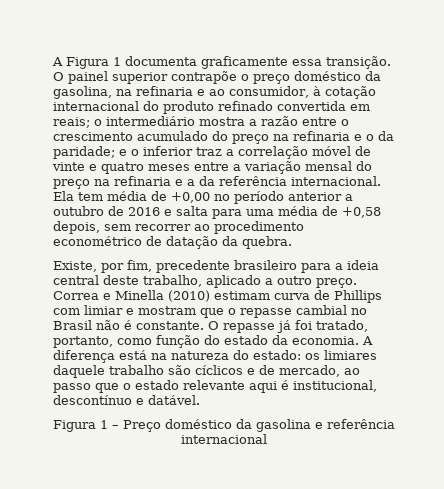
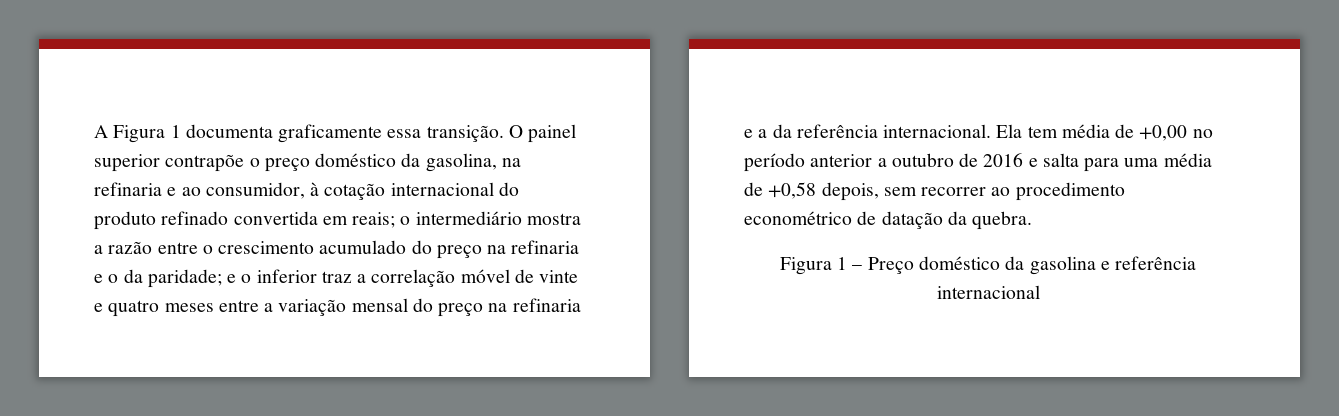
[53,260,379,273] [53,275,357,288] [53,290,382,303] [53,305,367,318] [53,320,368,333] [53,335,373,348] [53,350,377,363] [53,365,360,378] [53,380,377,393] [53,395,200,405] // Existe, por fim, precedente brasileiro para a ideia central deste trabalho, aplicado a outro preço. Correa e Minella (2010) estimam curva de Phillips com limiar e mostram que o repasse cambial no Brasil não é constante. O repasse já foi tratado, portanto, como função do estado da economia. A diferença está na natureza do estado: os limiares daquele trabalho são cíclicos e de mercado, ao passo que o estado relevante aqui é institucional, descontínuo e datável. -> (1033, 220) none

